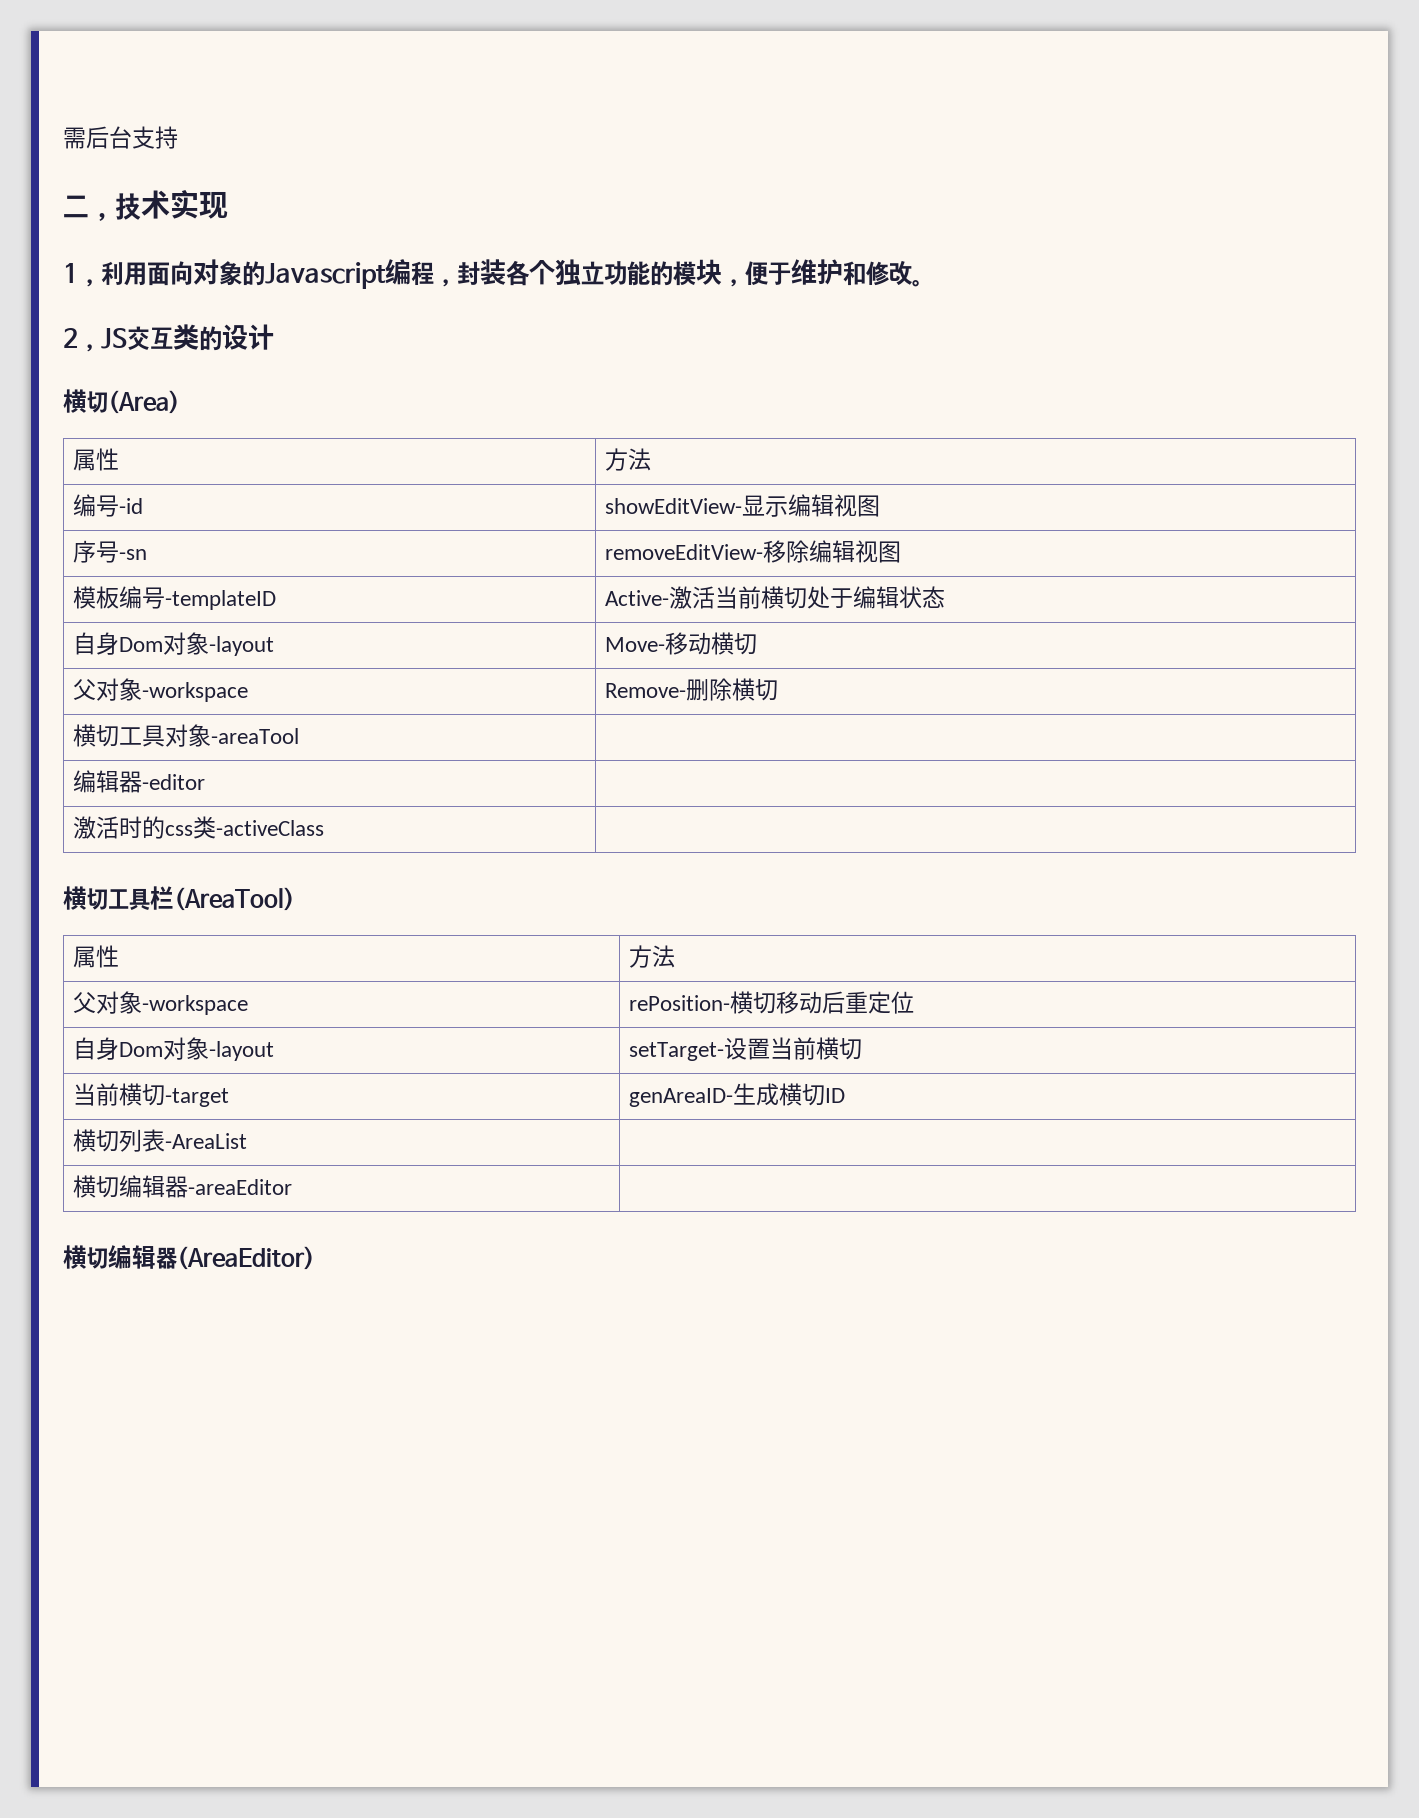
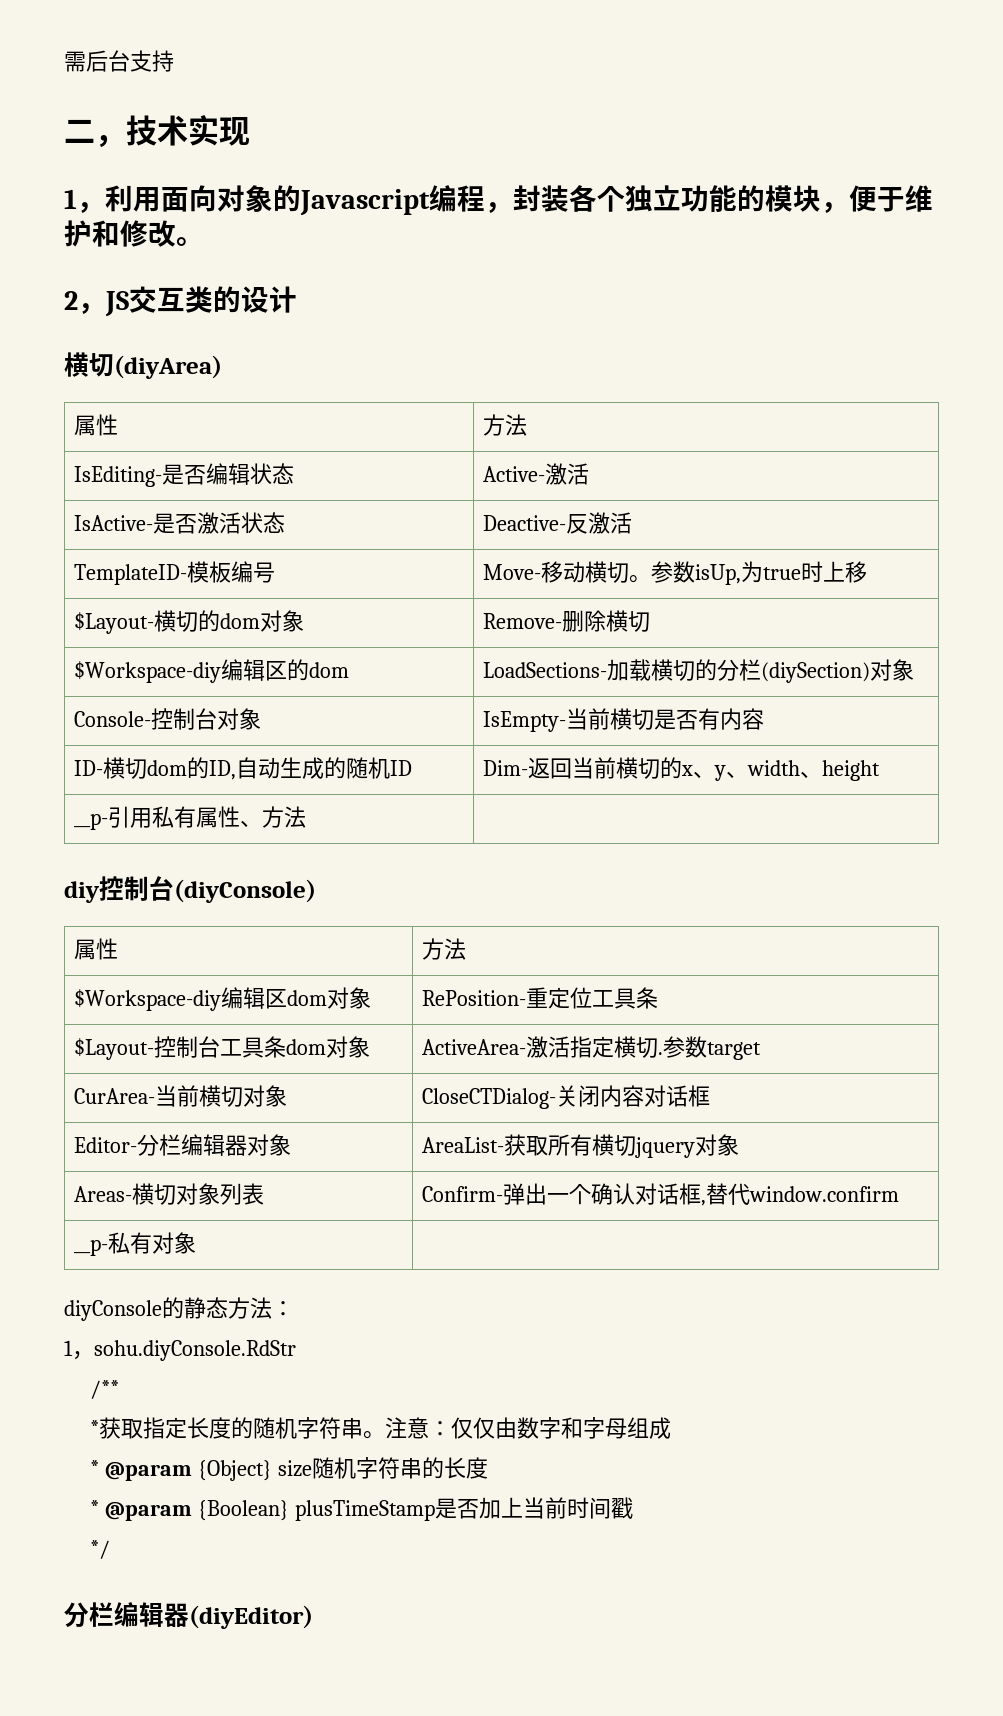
[108,390,180,414] [73,448,120,471] [605,448,652,471] [73,494,144,517] [605,494,881,517] [73,540,148,563] [605,540,902,563] [73,586,277,610] [605,586,946,609] [73,632,275,656] [605,632,758,655] [73,678,249,702] (Area) // 属性 | 方法 // 编号-id | showEditView-显示编辑视图 // 序号-sn | removeEditView-移除编辑视图 // 模板编号-templateID | Active-激活当前横切处于编辑状态 // 自身Dom对象-layout | Move-移动横切 // 父对象-workspace -> [114,355,222,379] [73,414,118,436] [482,414,527,436] [73,463,294,487] [482,463,589,485] [73,512,285,534] [482,512,632,534] [73,561,275,585] [482,561,867,585] [73,610,304,634] (diyArea) // 属性 | 方法 // IsEditing-是否编辑状态 | Active-激活 // IsActive-是否激活状态 | Deactive-反激活 // TemplateID-模板编号 | Move-移动横切。参数isUp,为true时上移 // $Layout-横切的dom对象
[73,724,300,747] [73,770,206,793] [73,816,325,839] [63,886,295,911] [73,945,120,968] [629,945,676,968] [73,991,249,1015] [629,991,915,1014] [73,1037,275,1061] [629,1037,863,1061] [73,1083,230,1107] [629,1083,846,1107] [73,1129,248,1152] [73,1175,293,1198] [63,1245,315,1270] 横切工具对象-areaTool | // 编辑器-editor | // 激活时的css类-activeClass | // 横切工具栏(AreaTool) // 属性 | 方法 // 父对象-workspace | rePosition-横切移动后重定位 // 自身Dom对象-layout | setTarget-设置当前横切 // 当前横切-target | genAreaID-生成横切ID // 横切列表-AreaList | // 横切编辑器-areaEditor | // 横切编辑器(AreaEditor) -> [73,659,349,683] [482,659,914,683] [73,708,261,730] [482,708,764,732] [73,757,412,780] [482,757,880,781] [73,806,306,830] [64,876,316,903] [73,938,118,960] [421,938,466,960] [73,987,371,1011] [421,987,658,1009] [73,1036,370,1060] [421,1036,761,1060] [73,1085,287,1107] [421,1085,710,1109] [73,1134,291,1156] [421,1134,739,1158] [73,1183,264,1205] [421,1183,899,1206] [73,1232,196,1256] [64,1297,294,1321] [64,1340,296,1361] [90,1380,120,1399] [90,1417,672,1439] [90,1457,489,1481] [90,1497,634,1521] [90,1540,111,1559] [64,1602,313,1629] $Workspace-diy编辑区的dom | LoadSections-加载横切的分栏(diySection)对象 // Console-控制台对象 | IsEmpty-当前横切是否有内容 // ID-横切dom的ID,自动生成的随机ID | Dim-返回当前横切的x、y、width、height // __p-引用私有属性、方法 | // diy控制台(diyConsole) // 属性 | 方法 // $Workspace-diy编辑区dom对象 | RePosition-重定位工具条 // $Layout-控制台工具条dom对象 | ActiveArea-激活指定横切.参数target // CurArea-当前横切对象 | CloseCTDialog-关闭内容对话框 // Editor-分栏编辑器对象 | AreaList-获取所有横切jquery对象 // Areas-横切对象列表 | Confirm-弹出一个确认对话框,替代window.confirm // __p-私有对象 | // diyConsole的静态方法： // 1，sohu.diyConsole.RdStr // /** // *获取指定长度的随机字符串。注意：仅仅由数字和字母组成 // * @param {Object} size随机字符串的长度 // * @param {Boolean} plusTimeStamp是否加上当前时间戳 // */ // 分栏编辑器(diyEditor)

